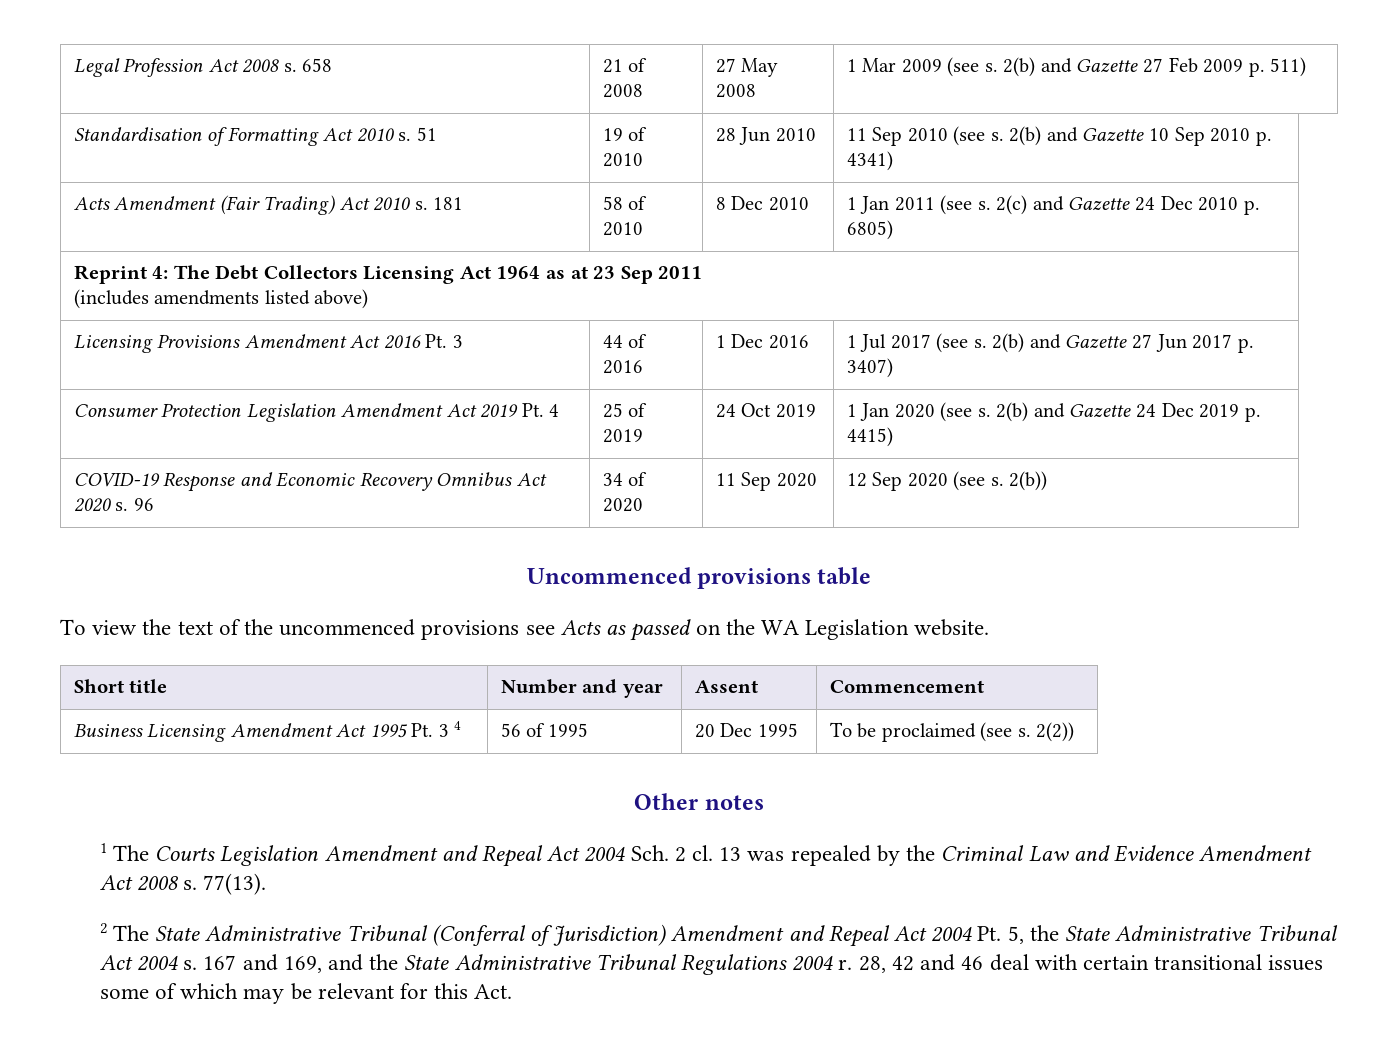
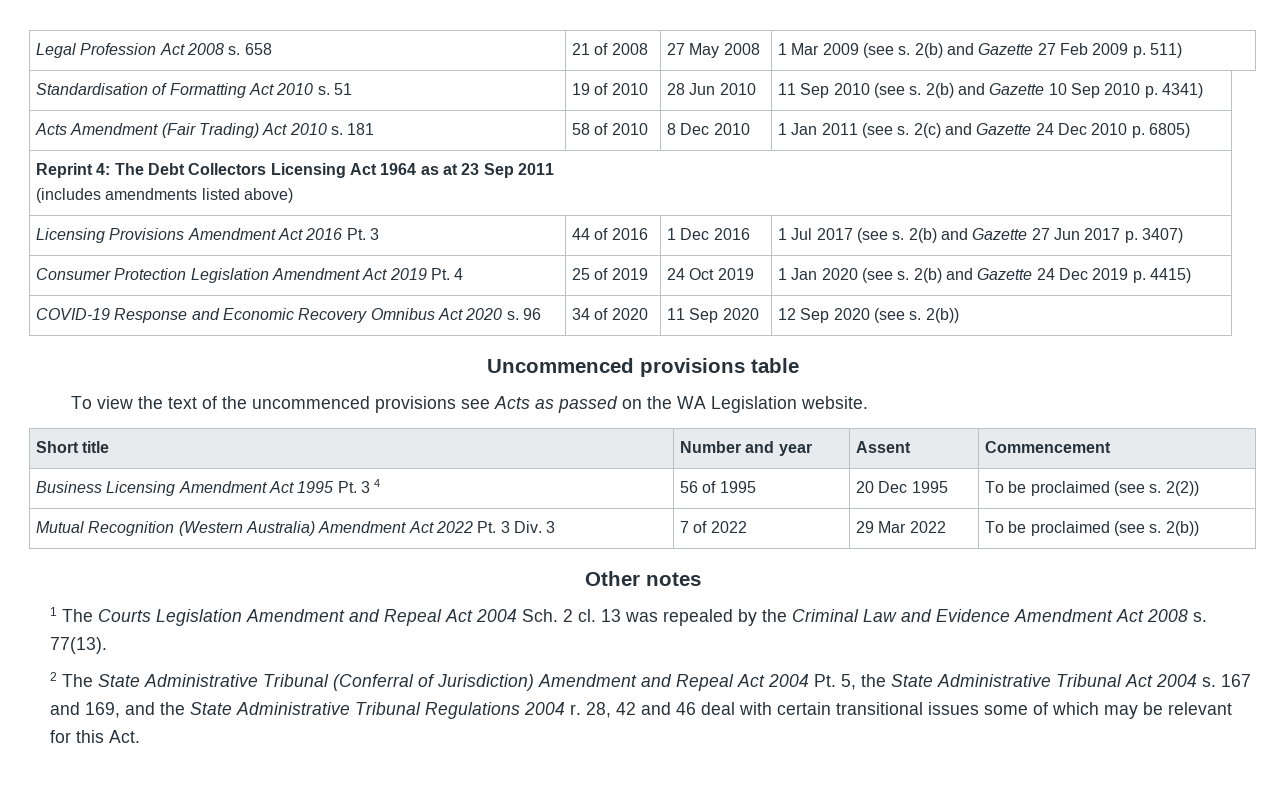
(1075, 732) none -> [36,521,556,536] [680,521,747,533] [856,521,946,533] [985,521,1199,536] // Mutual Recognition (Western Australia) Amendment Act 2022 Pt. 3 Div. 3 | 7 of 2022 | 29 Mar 2022 | To be proclaimed (see s. 2(b))

